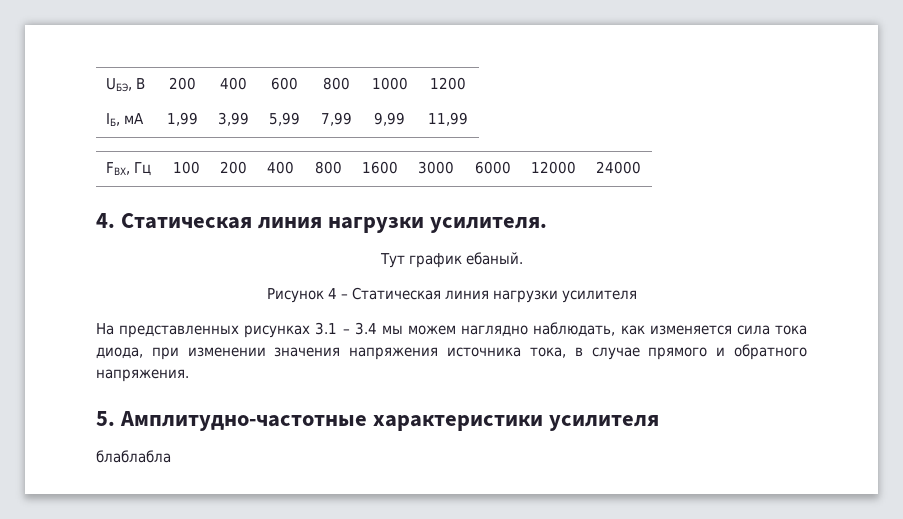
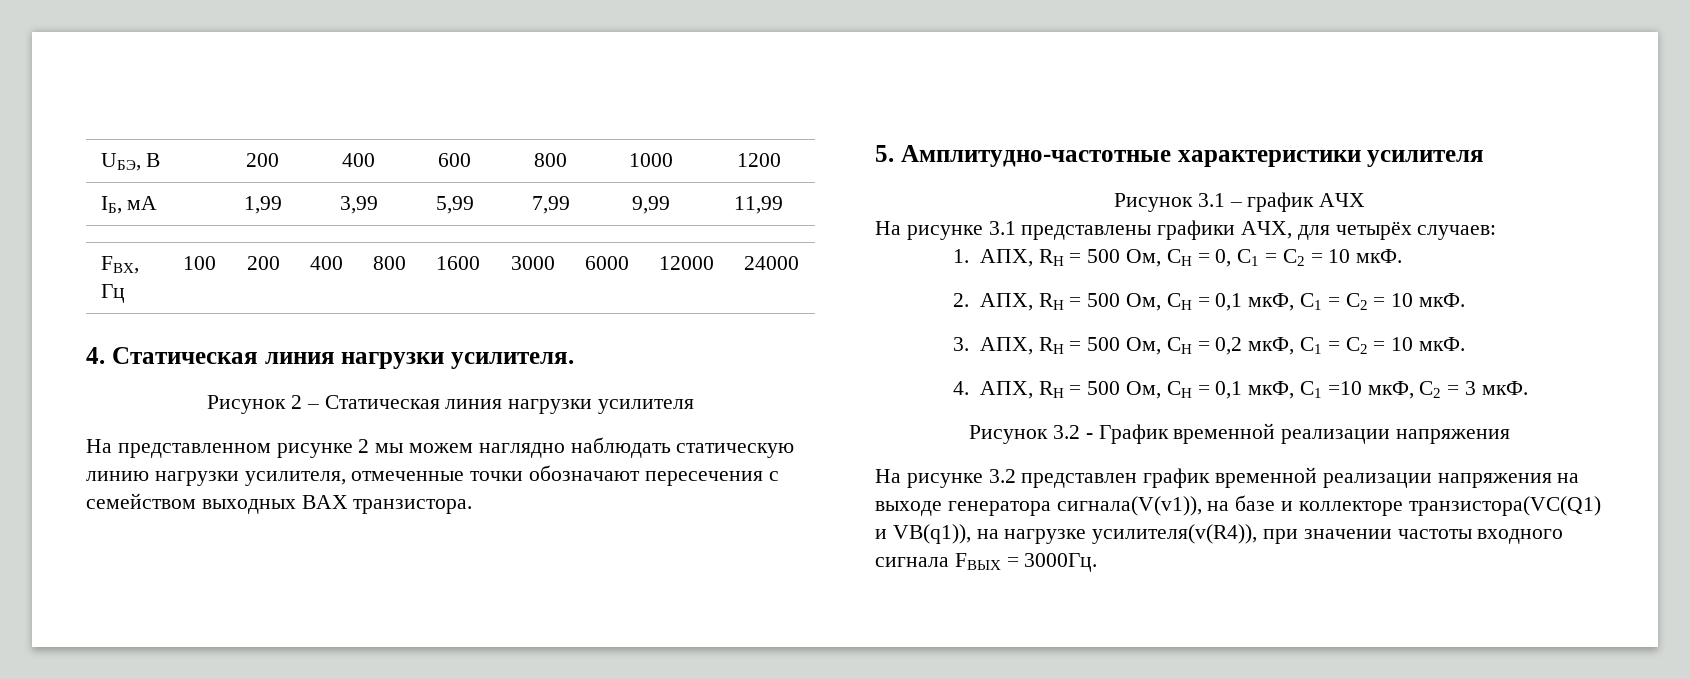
[379,252,523,268] [266,288,337,303] // Тут график ебаный. // Рисунок 4 -> [207,395,302,414] // Рисунок 2
[119,322,807,338] [96,344,808,360] [96,369,189,382] [96,411,660,431] [96,450,171,463] представленных рисунках 3.1 – 3.4 мы можем наглядно наблюдать, как изменяется сила тока диода, при изменении значения напряжения источника тока, в случае прямого и обратного напряжения. // 5. Амплитудно-частотные характеристики усилителя // блаблабла -> [117,437,795,458] [86,465,779,486] [86,493,473,514] [875,145,1485,167] [1113,192,1366,212] [875,220,1497,240] [952,249,1403,267] [952,293,1465,311] [952,337,1465,355] [952,381,1528,399] [969,423,1510,444] [875,467,1580,488] [875,495,1601,516] [875,524,1564,544] [875,553,1098,572] представленном рисунке 2 мы можем наглядно наблюдать статическую линию нагрузки усилителя, отмеченные точки обозначают пересечения с семейством выходных ВАХ транзистора. // 5. Амплитудно-частотные характеристики усилителя // Рисунок 3.1 – график АЧХ // На рисунке 3.1 представлены графики АЧХ, для четырёх случаев: // 1. АПХ, RН = 500 Ом, CН = 0, C1 = C2 = 10 мкФ. // 2. АПХ, RН = 500 Ом, CН = 0,1 мкФ, C1 = C2 = 10 мкФ. // 3. АПХ, RН = 500 Ом, CН = 0,2 мкФ, C1 = C2 = 10 мкФ. // 4. АПХ, RН = 500 Ом, CН = 0,1 мкФ, C1 =10 мкФ, C2 = 3 мкФ. // Рисунок 3.2 - График временной реализации напряжения // На рисунке 3.2 представлен график временной реализации напряжения на выходе генератора сигнала(V(v1)), на базе и коллекторе транзистора(VC(Q1) и VB(q1)), на нагрузке усилителя(v(R4)), при значении частоты входного сигнала FВЫХ = 3000Гц.

